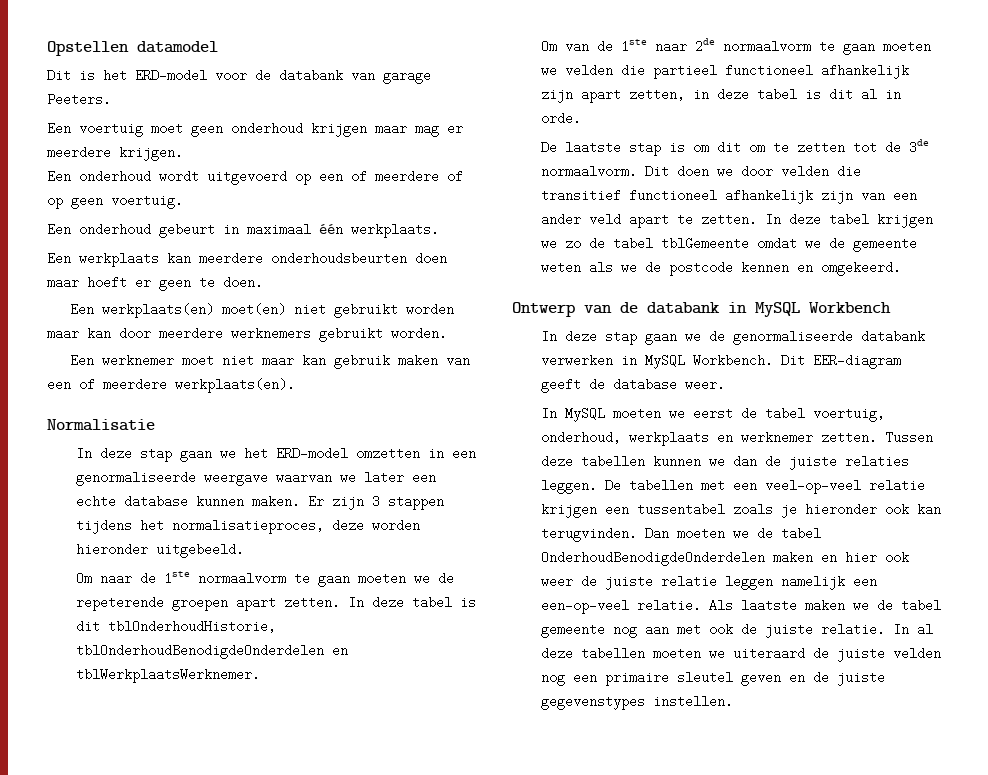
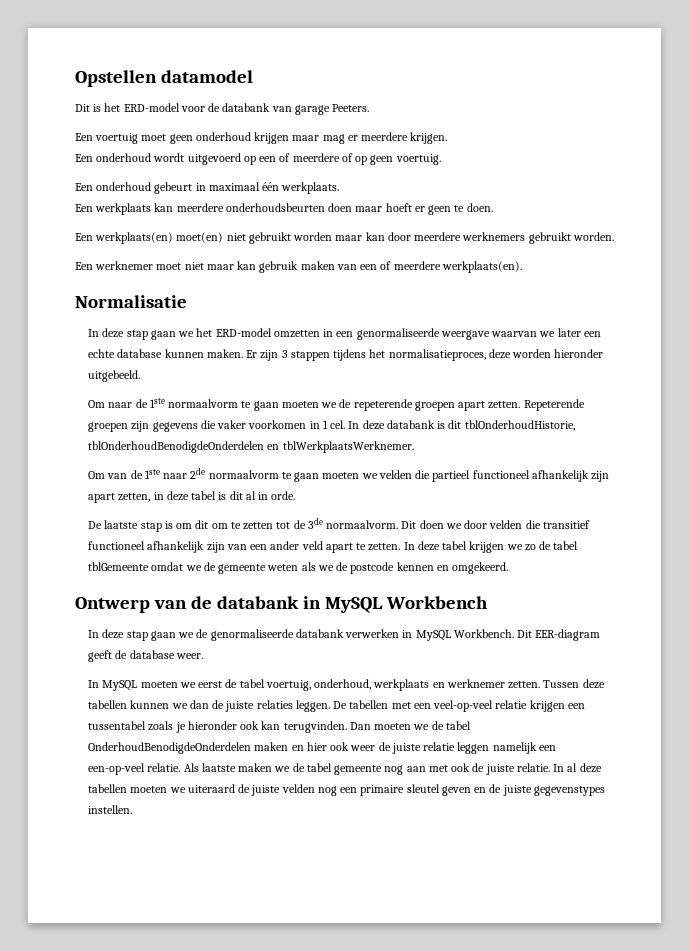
[347,596,452,609] In deze tabel -> [523,399,585,411] [88,420,435,432] Repeterende groepen zijn gegevens die vaker voorkomen in 1 cel. In deze databank

